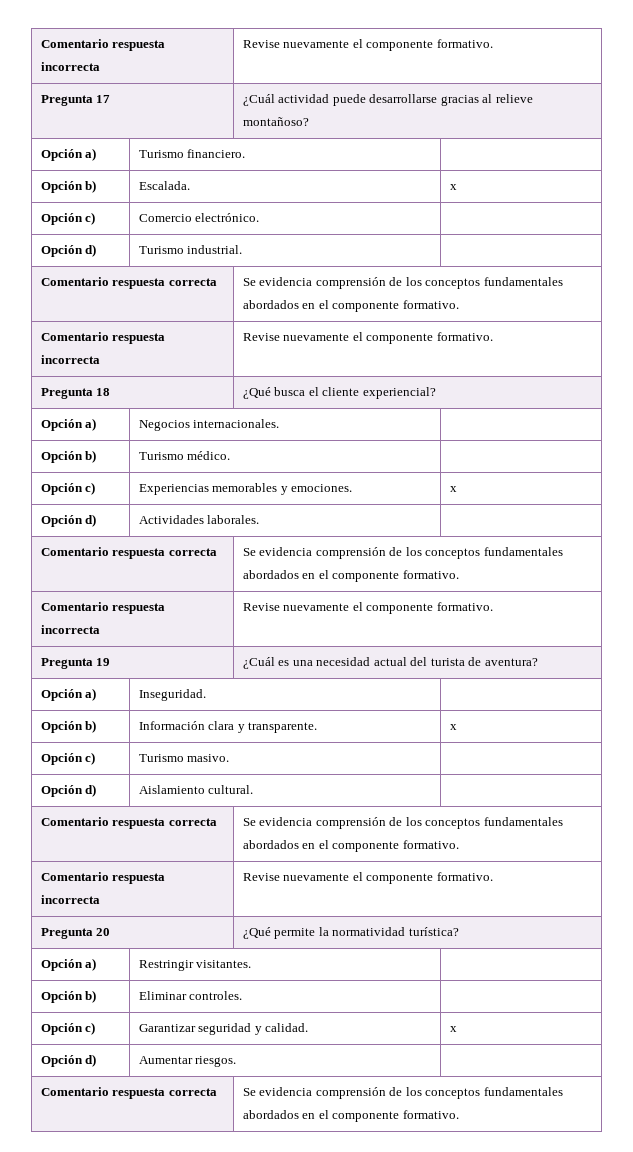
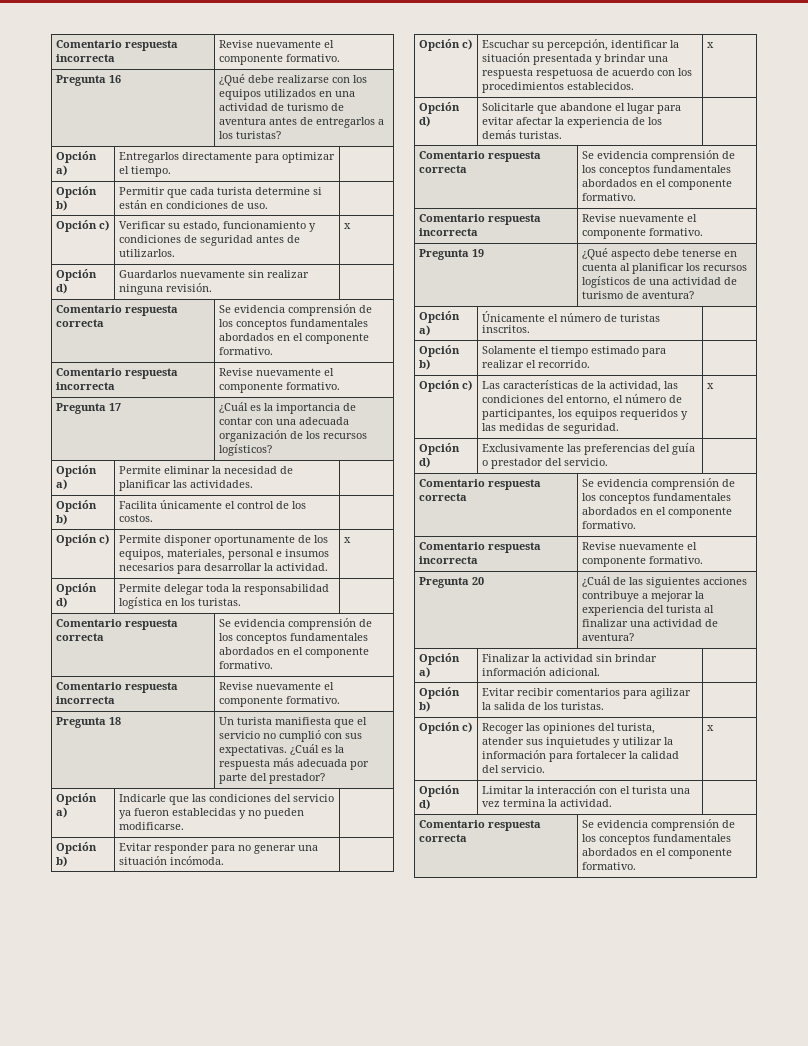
[40,39,166,51] [40,62,100,71] [242,39,493,51] [40,95,111,106] [242,94,533,106] [242,117,309,126] [40,148,97,161] [138,149,246,158] [40,180,97,193] [138,181,190,190] [449,184,457,190] [40,212,96,225] [138,213,260,222] [40,244,97,257] [138,245,243,254] Comentario respuesta incorrecta | Revise nuevamente el componente formativo. // Pregunta 17 | ¿Cuál actividad puede desarrollarse gracias al relieve montañoso? // Opción a) | Turismo financiero. | // Opción b) | Escalada. | x // Opción c) | Comercio electrónico. | // Opción d) | Turismo industrial. -> [56,40,179,51] [56,54,116,62] [219,40,335,48] [219,54,341,65] [56,75,122,86] [219,74,368,86] [219,89,356,100] [219,103,345,111] [219,117,385,128] [219,131,282,139] [56,151,98,163] [56,165,68,176] [119,152,336,163] [119,166,172,177] [56,186,98,198] [56,200,68,211] [119,187,323,198] [119,200,269,209] [56,220,110,232] [119,221,317,232] [119,235,301,246] [119,249,176,257] [344,223,352,229] [56,269,98,281] [56,283,68,294] [119,270,310,278] [119,283,213,295] [56,305,179,316] [56,319,105,327] [219,304,373,316] [219,319,369,330] [219,333,370,344] [219,347,274,355] [56,368,179,379] [56,382,116,390] [219,368,335,376] [219,382,341,393] [56,403,122,414] [219,402,357,414] [219,417,350,425] [219,430,368,442] [219,444,273,456] [56,465,98,477] [56,479,68,490] [119,466,294,474] [119,480,254,491] [56,500,98,512] [56,514,68,525] [119,500,307,509] [119,514,154,522] [56,534,110,546] [119,535,329,546] [119,549,330,560] [119,563,329,574] [344,537,352,543] [56,583,98,595] [56,597,68,608] [119,584,330,595] [119,597,242,609] Comentario respuesta incorrecta | Revise nuevamente el componente formativo. // Pregunta 16 | ¿Qué debe realizarse con los equipos utilizados en una actividad de turismo de aventura antes de entregarlos a los turistas? // Opción a) | Entregarlos directamente para optimizar el tiempo. | // Opción b) | Permitir que cada turista determine si están en condiciones de uso. | // Opción c) | Verificar su estado, funcionamiento y condiciones de seguridad antes de utilizarlos. | x // Opción d) | Guardarlos nuevamente sin realizar ninguna revisión. | // Comentario respuesta correcta | Se evidencia comprensión de los conceptos fundamentales abordados en el componente formativo. // Comentario respuesta incorrecta | Revise nuevamente el componente formativo. // Pregunta 17 | ¿Cuál es la importancia de contar con una adecuada organización de los recursos logísticos? // Opción a) | Permite eliminar la necesidad de planificar las actividades. | // Opción b) | Facilita únicamente el control de los costos. | // Opción c) | Permite disponer oportunamente de los equipos, materiales, personal e insumos necesarios para desarrollar la actividad. | x // Opción d) | Permite delegar toda la responsabilidad logística en los turistas.
[242,387,436,399] [40,418,97,431] [138,419,280,431] [40,450,97,463] [138,451,231,460] [40,482,96,495] [138,483,353,495] [449,486,457,492] [40,514,97,527] [138,515,260,524] ¿Qué busca el cliente experiencial? // Opción a) | Negocios internacionales. | // Opción b) | Turismo médico. | // Opción c) | Experiencias memorables y emociones. | x // Opción d) | Actividades laborales. -> [219,717,368,728] [219,730,363,742] [219,744,345,756] [219,758,370,770] [219,773,326,784] [56,793,98,805] [56,807,68,818] [119,794,335,805] [119,808,305,819] [119,822,185,830] [56,842,98,854] [56,856,68,867] [119,843,319,854] [119,856,225,865] [419,39,473,51] [482,39,680,51] [482,53,669,65] [482,68,693,79] [482,82,635,93] [707,42,715,48] [419,102,461,114] [419,116,431,127] [482,103,682,114] [482,117,663,128] [482,130,563,139] Un turista manifiesta que el servicio no cumplió con sus expectativas. ¿Cuál es la respuesta más adecuada por parte del prestador? // Opción a) | Indicarle que las condiciones del servicio ya fueron establecidas y no pueden modificarse. | // Opción b) | Evitar responder para no generar una situación incómoda. | // Opción c) | Escuchar su percepción, identificar la situación presentada y brindar una respuesta respetuosa de acuerdo con los procedimientos establecidos. | x // Opción d) | Solicitarle que abandone el lugar para evitar afectar la experiencia de los demás turistas.
[242,657,538,669] [40,688,97,701] [138,689,206,701] [40,720,97,733] [138,721,318,733] [449,724,457,730] [40,752,96,765] [138,754,230,762] [40,784,97,797] [138,785,254,794] ¿Cuál es una necesidad actual del turista de aventura? // Opción a) | Inseguridad. | // Opción b) | Información clara y transparente. | x // Opción c) | Turismo masivo. | // Opción d) | Aislamiento cultural. -> [582,248,738,260] [582,263,748,274] [582,276,738,288] [582,291,695,299] [419,311,461,323] [419,325,431,336] [482,311,661,322] [482,325,531,333] [419,345,461,357] [419,359,431,370] [482,346,667,357] [482,360,591,368] [419,380,473,392] [482,380,679,392] [482,394,683,406] [482,409,689,420] [482,423,620,434] [707,383,715,389] [419,443,461,455] [419,457,431,468] [482,443,696,455] [482,458,609,469] ¿Qué aspecto debe tenerse en cuenta al planificar los recursos logísticos de una actividad de turismo de aventura? // Opción a) | Únicamente el número de turistas inscritos. | // Opción b) | Solamente el tiempo estimado para realizar el recorrido. | // Opción c) | Las características de la actividad, las condiciones del entorno, el número de participantes, los equipos requeridos y las medidas de seguridad. | x // Opción d) | Exclusivamente las preferencias del guía o prestador del servicio.
[242,927,459,939] [40,958,97,971] [138,960,252,971] [40,990,97,1003] [138,991,243,1000] [40,1022,96,1035] [138,1023,309,1035] [449,1026,457,1032] [40,1054,97,1067] [138,1056,237,1067] ¿Qué permite la normatividad turística? // Opción a) | Restringir visitantes. | // Opción b) | Eliminar controles. | // Opción c) | Garantizar seguridad y calidad. | x // Opción d) | Aumentar riesgos. -> [582,576,748,588] [582,591,705,602] [582,605,715,616] [582,619,719,627] [582,633,635,641] [419,653,461,665] [419,667,431,678] [482,654,658,662] [482,667,601,676] [419,687,461,699] [419,701,431,712] [482,688,692,699] [482,702,605,710] [419,722,473,734] [482,723,656,734] [482,737,674,748] [482,750,680,762] [482,765,546,773] [707,725,715,731] [419,785,461,797] [419,799,431,810] [482,785,691,794] [482,799,613,807] ¿Cuál de las siguientes acciones contribuye a mejorar la experiencia del turista al finalizar una actividad de aventura? // Opción a) | Finalizar la actividad sin brindar información adicional. | // Opción b) | Evitar recibir comentarios para agilizar la salida de los turistas. | // Opción c) | Recoger las opiniones del turista, atender sus inquietudes y utilizar la información para fortalecer la calidad del servicio. | x // Opción d) | Limitar la interacción con el turista una vez termina la actividad.

